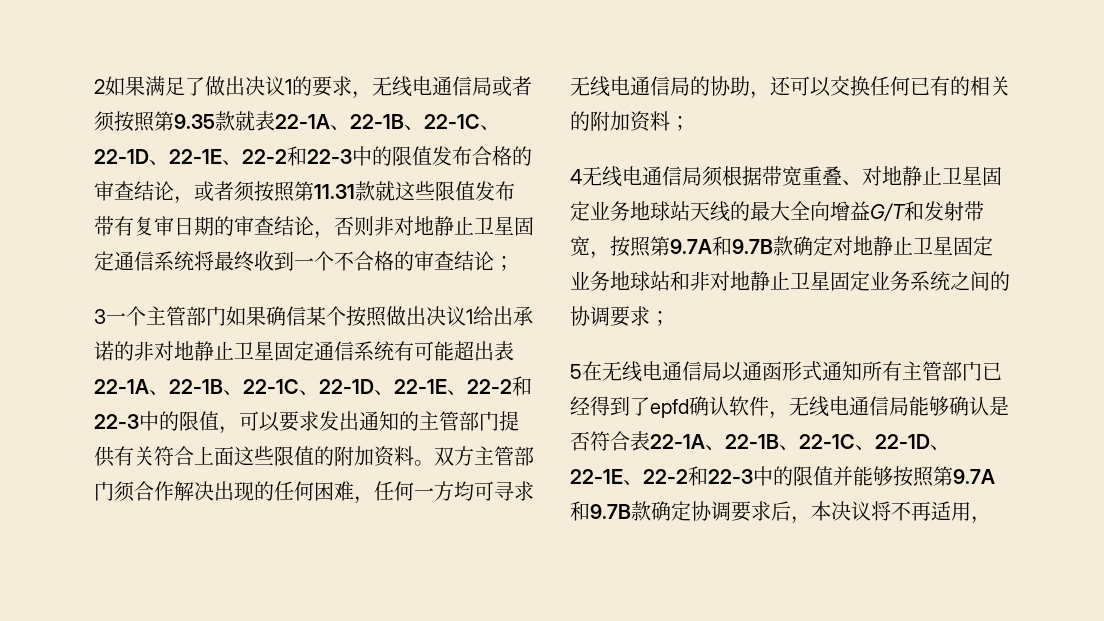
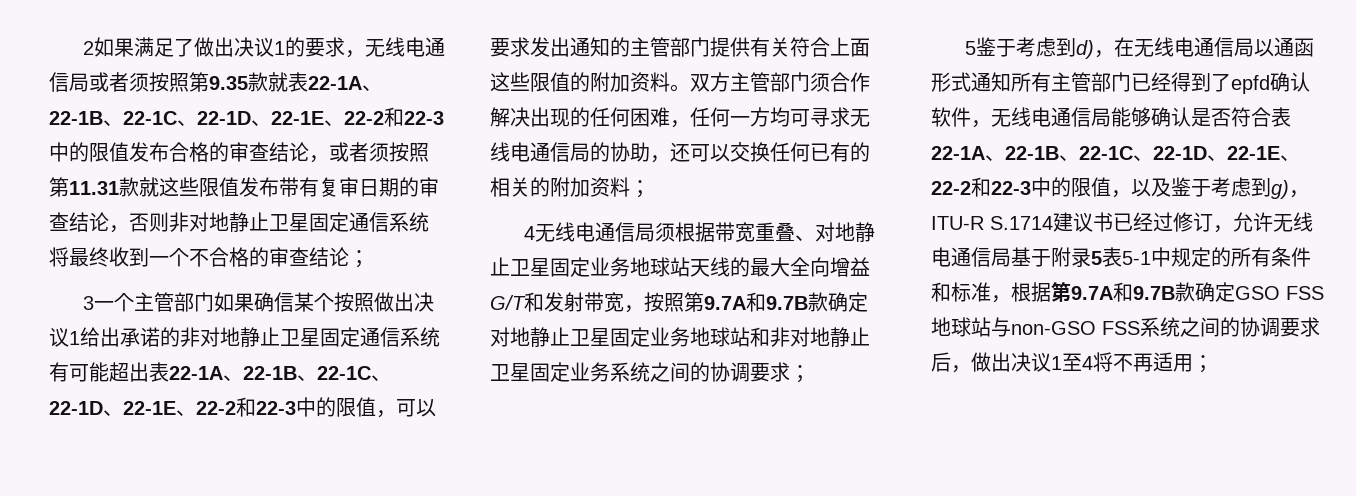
(582, 371) none -> [975,37,1114,59] 鉴于考虑到d)，
[833,466,995,487] [570,501,871,524] 并能够按照第9.7A和9.7B款确定协调要求后，本决议 -> [1111,177,1309,199] [931,212,1313,233] [931,247,1311,267] [931,282,1324,303] [931,317,1320,337] [931,352,1093,373] ，以及鉴于考虑到g)，ITU-R S.1714建议书已经过修订，允许无线电通信局基于附录5表5-1中规定的所有条件和标准，根据第9.7A和9.7B款确定GSO FSS地球站与non-GSO FSS系统之间的协调要求后，做出决议1至4
[971,516,991,524] ， -> [1193,355,1213,373] ；

